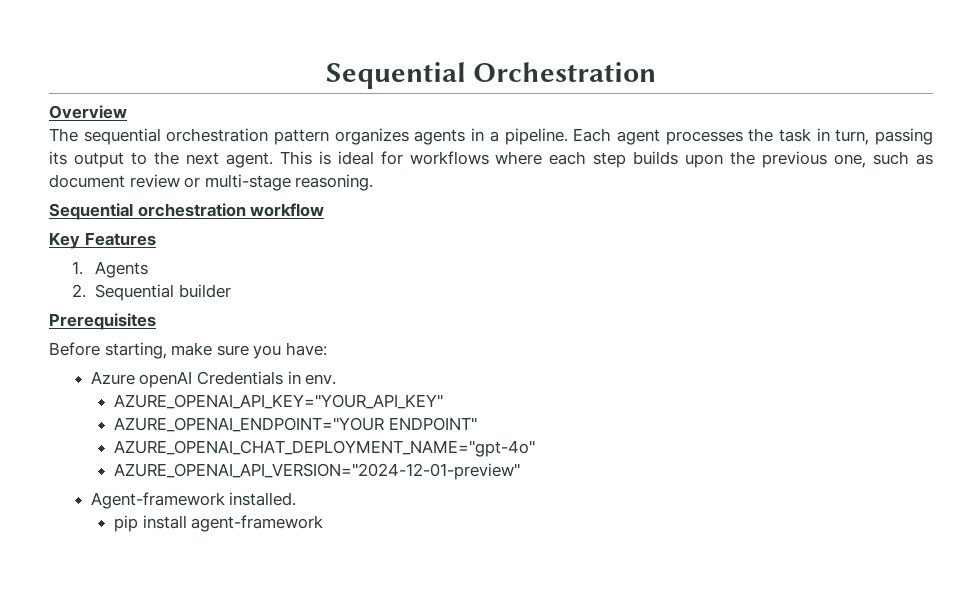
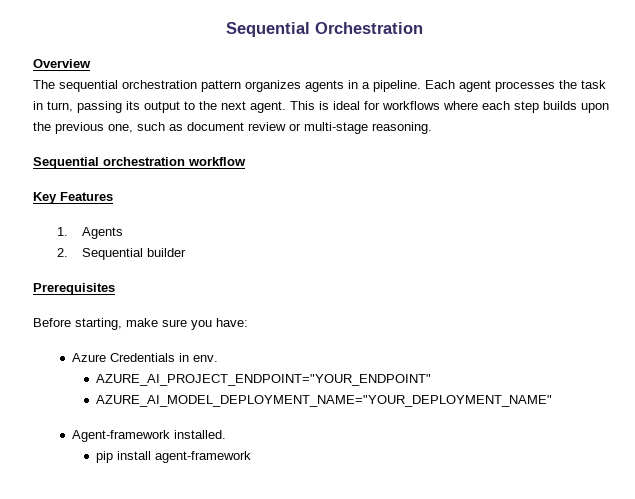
[139,371,193,388] openAI -> (106, 357) none
[113,394,443,409] [113,417,477,432] [113,440,535,457] [113,463,520,480] AZURE_OPENAI_API_KEY="YOUR_API_KEY" // AZURE_OPENAI_ENDPOINT="YOUR ENDPOINT" // AZURE_OPENAI_CHAT_DEPLOYMENT_NAME="gpt-4o" // AZURE_OPENAI_API_VERSION="2024-12-01-preview" -> [96,374,432,386] [96,395,553,407] AZURE_AI_PROJECT_ENDPOINT="YOUR_ENDPOINT" // AZURE_AI_MODEL_DEPLOYMENT_NAME="YOUR_DEPLOYMENT_NAME"

